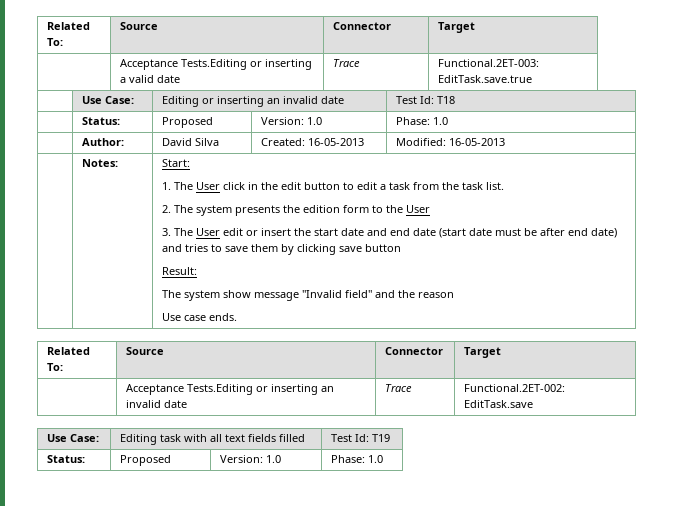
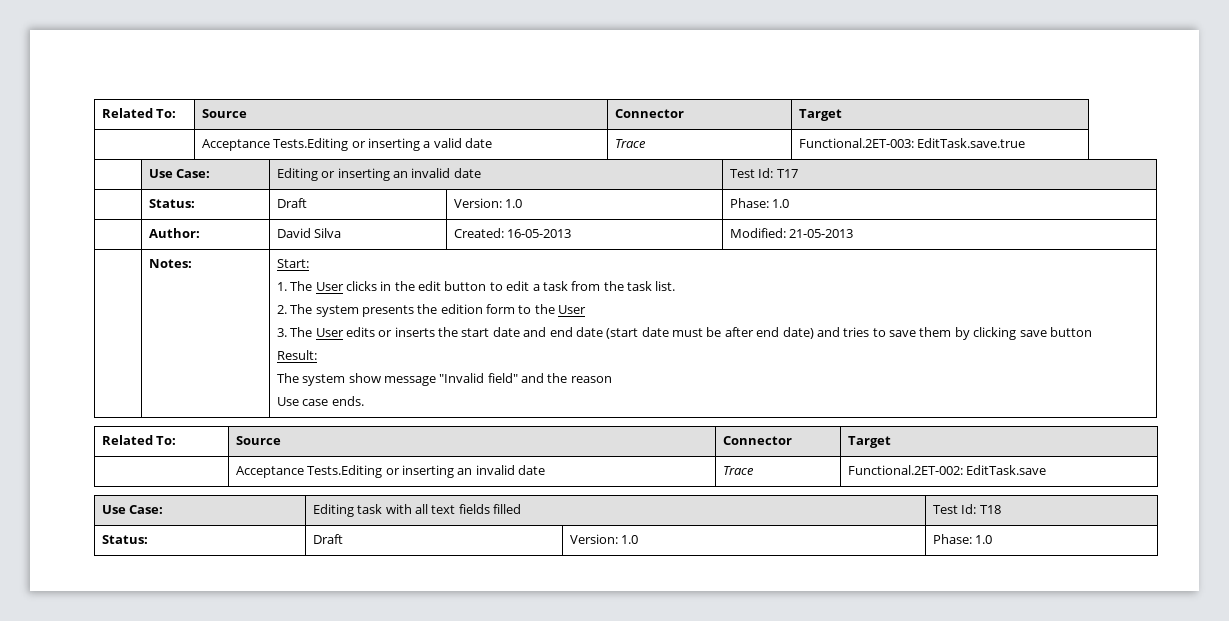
[436,96,455,104] [81,117,120,125] [161,117,213,128] T18 // | Status: | Proposed -> [776,169,798,178] [148,199,195,208] [276,198,307,208] T17 // | Status: | Draft
[448,138,505,146] 16-05-2013 -> [789,229,854,238] 21-05-2013
[222,182,245,190] click -> [345,281,377,291] clicks
[222,228,291,236] edit or insert -> [345,327,435,337] edits or inserts
[371,434,390,442] [46,455,85,463] [119,455,171,466] T19 // Status: | Proposed -> [979,505,1001,514] [101,535,148,544] [312,534,343,544] T18 // Status: | Draft

